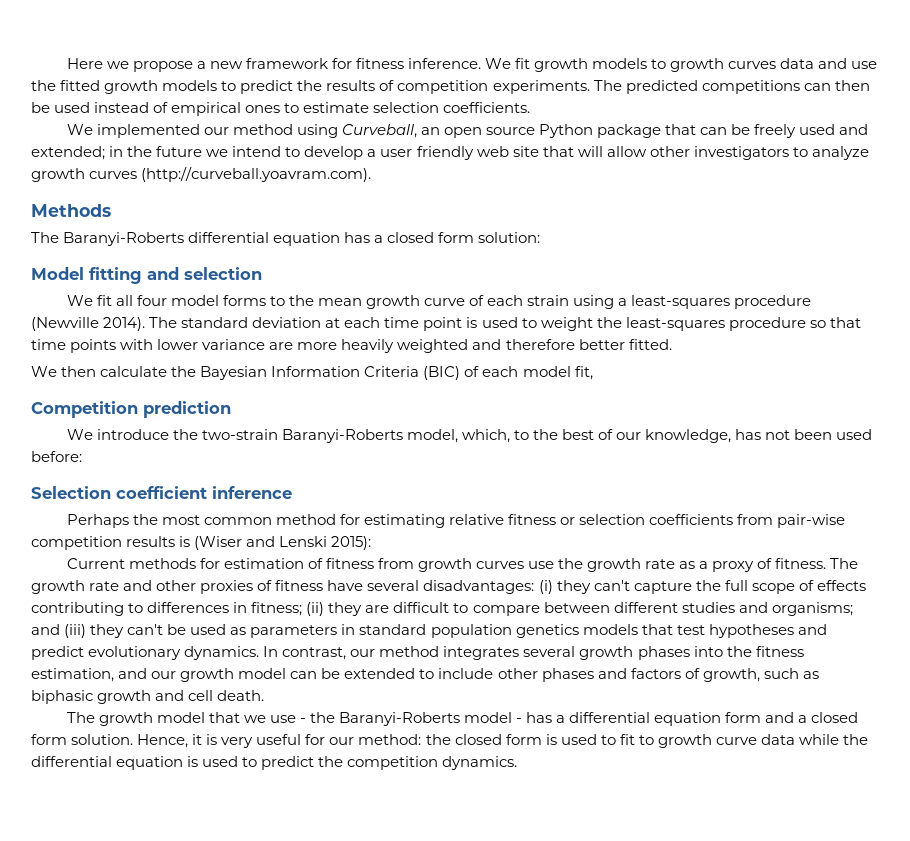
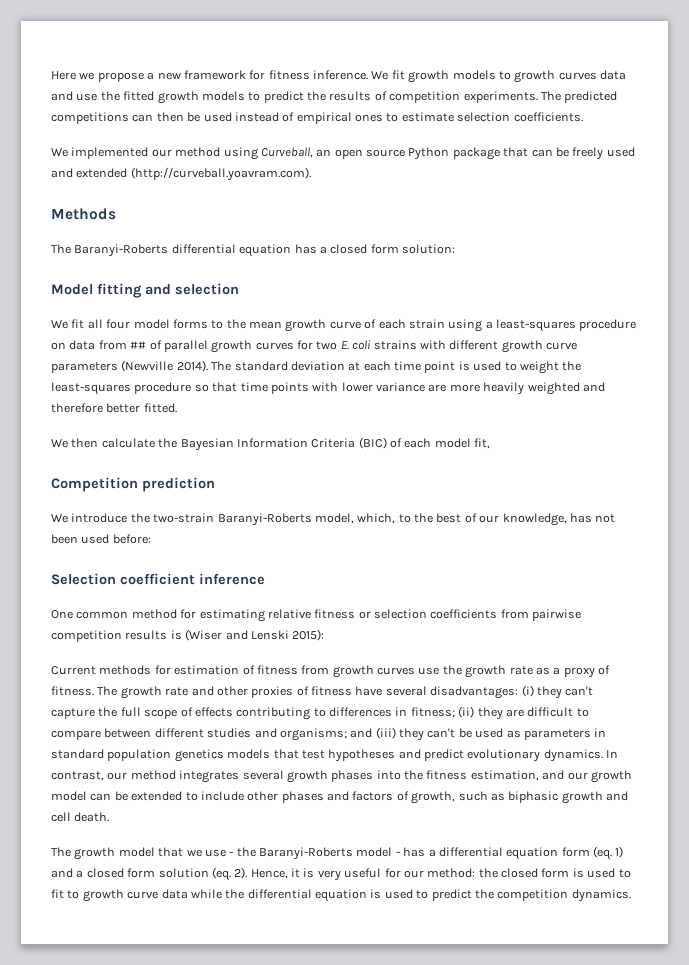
[31,146,869,160] [31,168,138,182] extended; in the future we intend to develop a user friendly web site that will allow other investigators to analyze growth curves -> [76,168,128,178] extended
(812, 302) none -> [51,340,577,353] [51,362,118,373] on data from ## of parallel growth curves for two E. coli strains with different growth curve parameters
[66,514,200,528] Perhaps the most -> [51,610,73,619] One
[777,514,846,528] pair-wise -> [532,609,582,621] pairwise
(762, 717) none -> [593,846,624,860] (eq. 1)
[71,734,134,745] solution. -> [158,867,248,881] solution (eq. 2).

